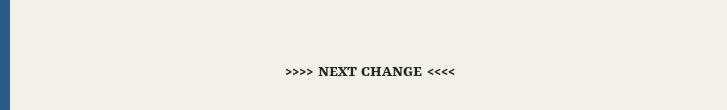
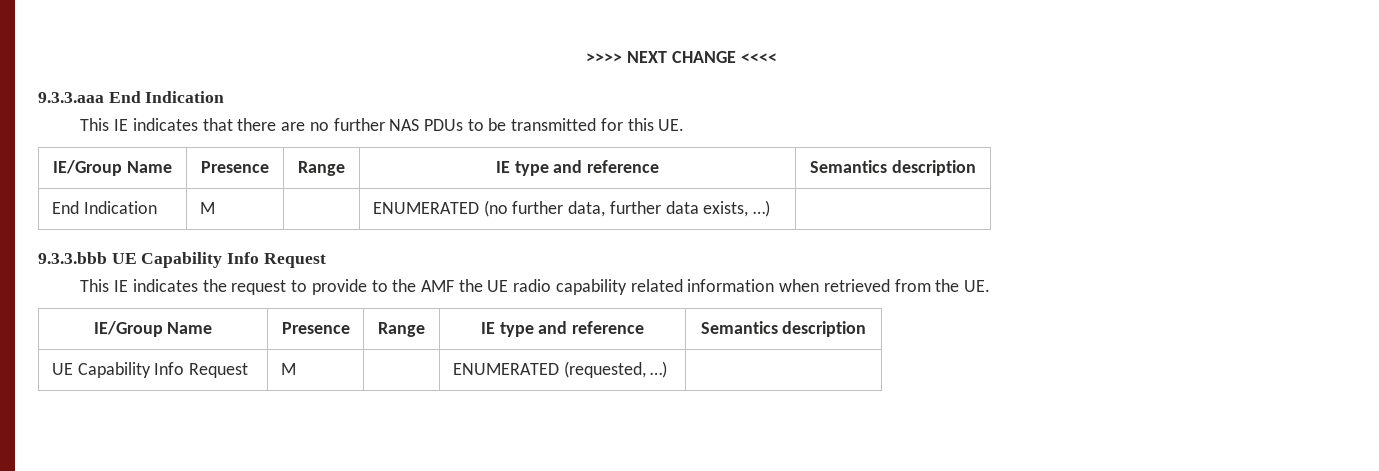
(455, 72) none -> [38,91,225,103] [80,118,685,131] [53,160,172,176] [201,161,269,173] [298,161,345,176] [495,160,660,176] [810,160,976,176] [51,201,157,214] [199,202,215,214] [372,200,770,217] [38,252,326,268] [80,279,990,295] [93,321,213,337] [281,322,350,334] [378,322,425,337] [480,321,645,337] [700,321,867,337] [51,362,249,378] [280,363,296,375] [452,361,668,378] // 9.3.3.aaa End Indication // This IE indicates that there are no further NAS PDUs to be transmitted for this UE. // IE/Group Name | Presence | Range | IE type and reference | Semantics description // End Indication | M | | ENUMERATED (no further data, further data exists, …) | // 9.3.3.bbb UE Capability Info Request // This IE indicates the request to provide to the AMF the UE radio capability related information when retrieved from the UE. // IE/Group Name | Presence | Range | IE type and reference | Semantics description // UE Capability Info Request | M | | ENUMERATED (requested, …) |

